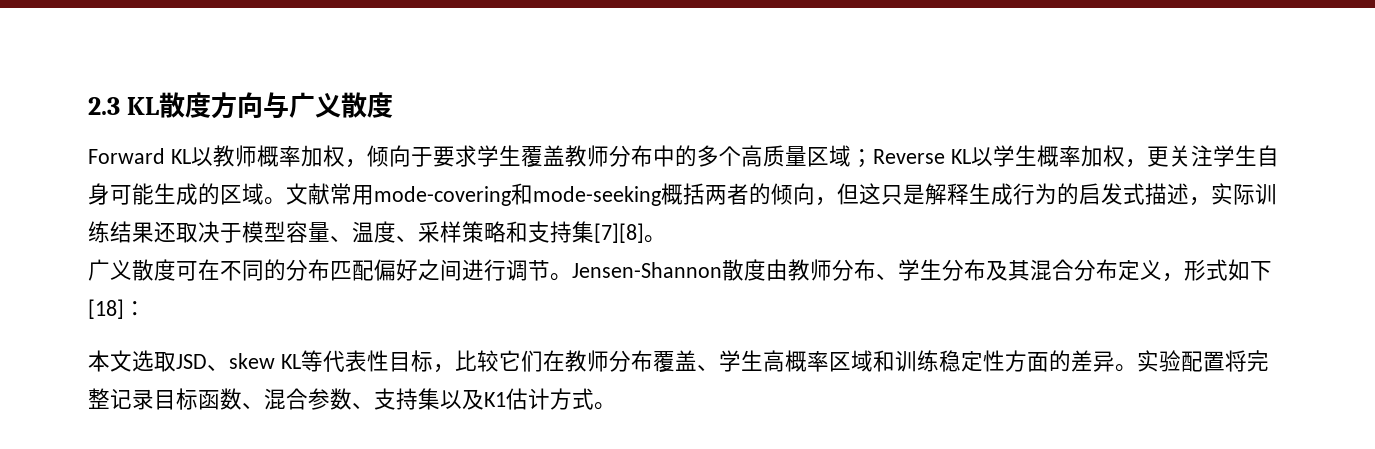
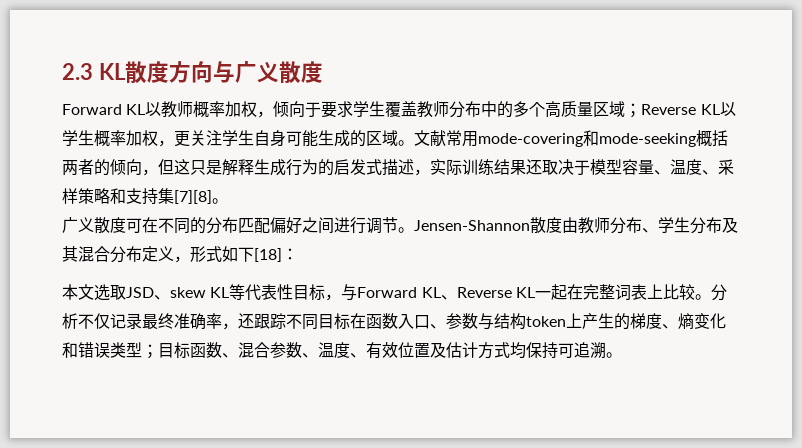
[454,350,1269,372] [88,388,154,410] 比较它们在教师分布覆盖、学生高概率区域和训练稳定性方面的差异。实验配置将完整记录 -> [341,284,727,301] [62,313,726,330] [62,342,158,359] 与Forward KL、Reverse KL一起在完整词表上比较。分析不仅记录最终准确率，还跟踪不同目标在函数入口、参数与结构token上产生的梯度、熵变化和错误类型；
[374,388,594,410] 支持集以及K1估计方式 -> [318,342,606,359] 温度、有效位置及估计方式均保持可追溯

